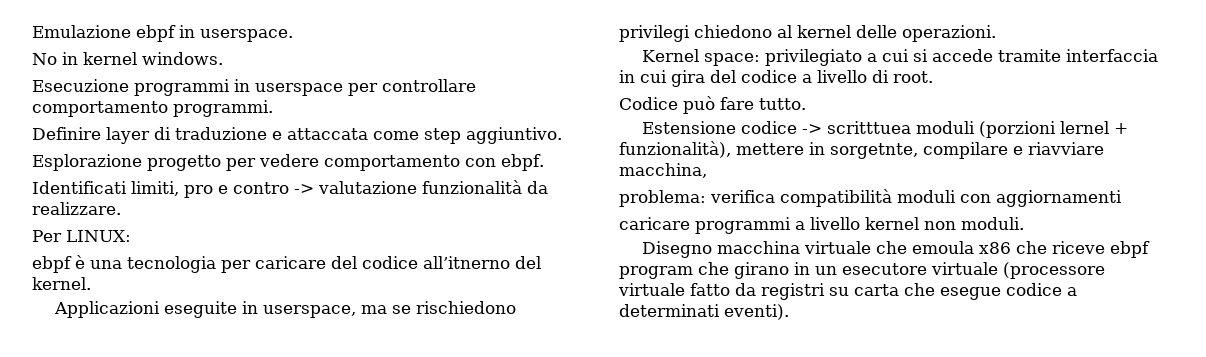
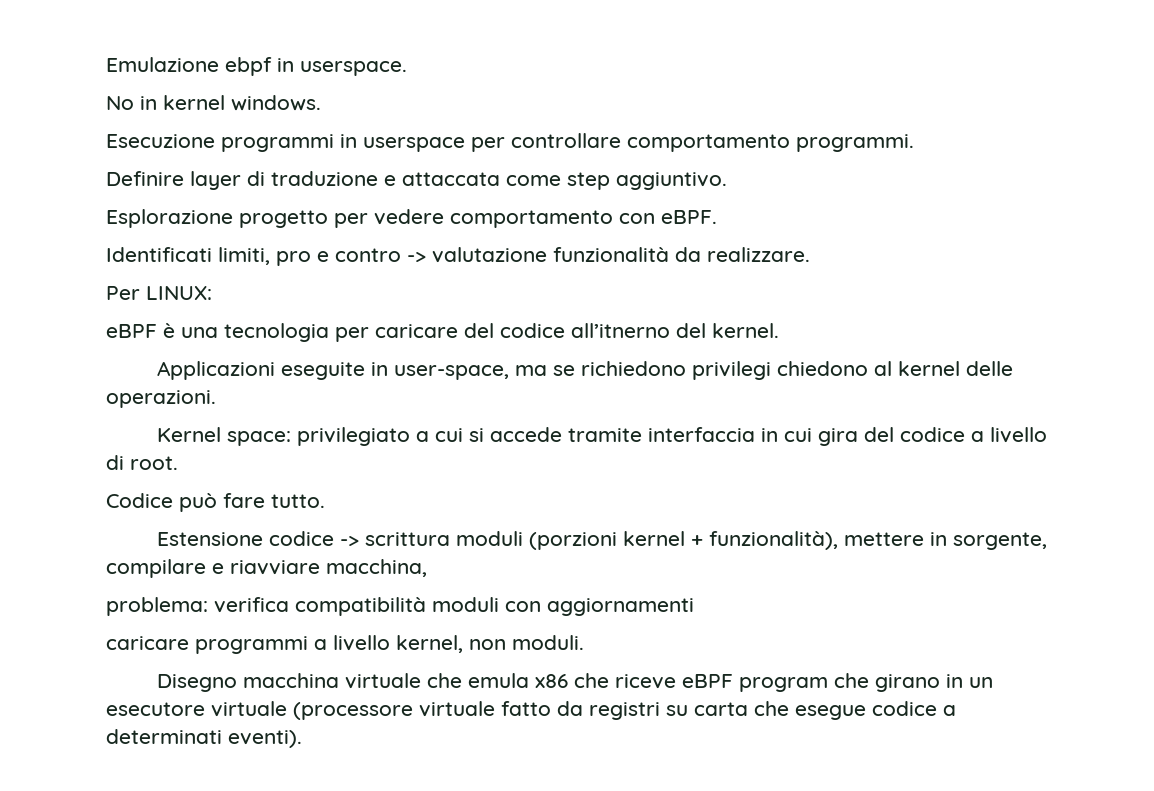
[501,154,544,171] ebpf. -> [661,210,717,224] eBPF.
[32,256,72,273] ebpf -> [106,324,157,338] eBPF
[263,305,357,318] userspace, -> [393,365,509,380] user-space,
[416,301,517,314] rischiedono -> [580,361,686,376] richiedono
[827,121,912,134] scritttuea -> [364,532,450,546] scrittura
[1060,121,1110,134] lernel -> [622,531,685,546] kernel
[830,143,918,159] sorgetnte, -> [952,532,1047,550] sorgente,
[865,217,919,230] kernel -> [396,635,463,653] kernel,
[912,241,975,254] emoula -> [467,673,529,688] emula
[1110,241,1151,258] ebpf -> [681,674,733,688] eBPF

